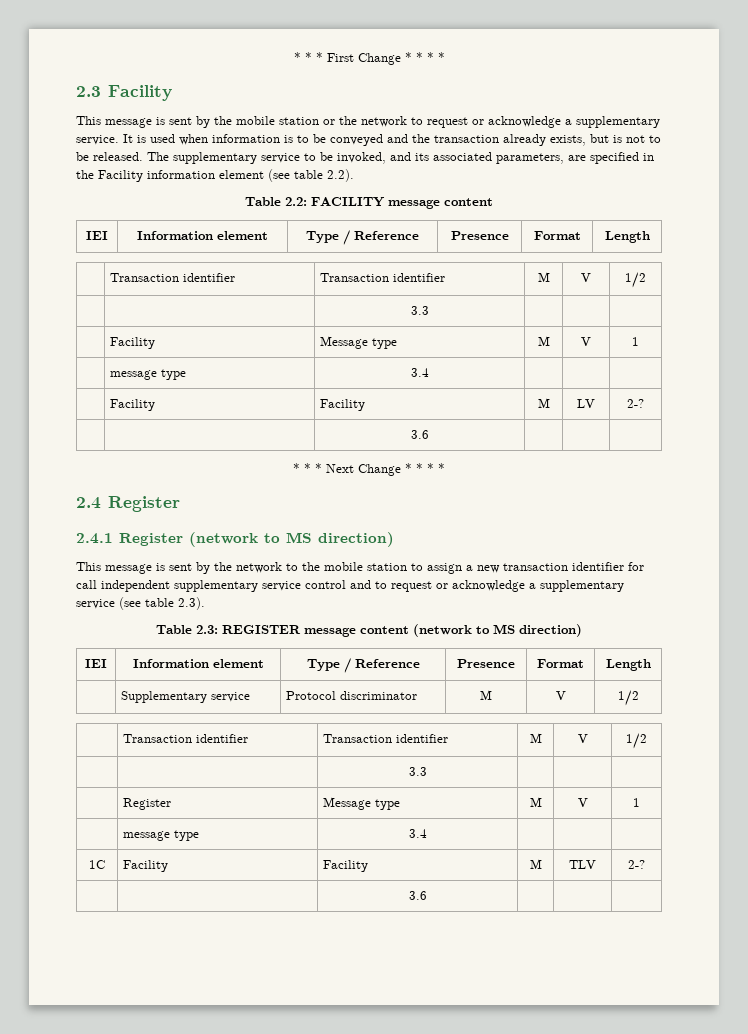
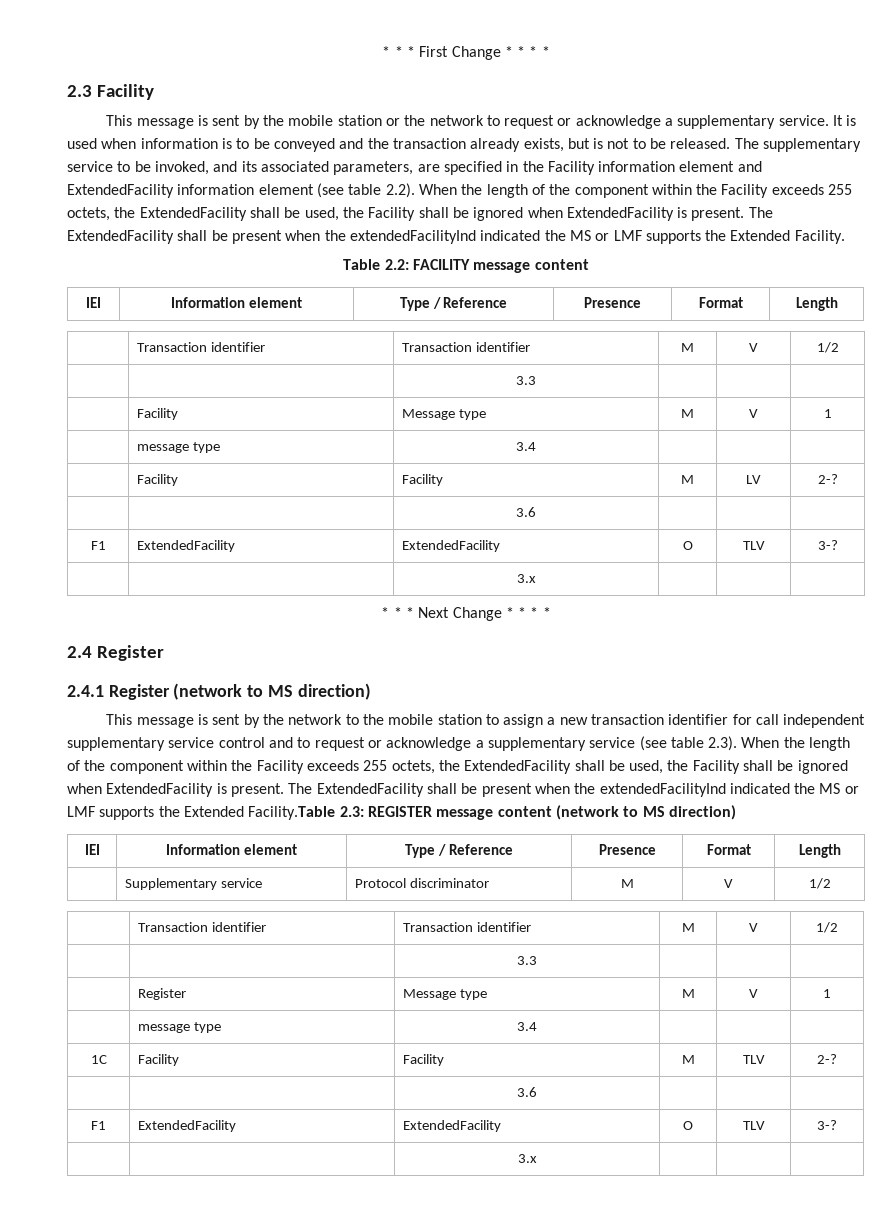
(264, 174) none -> [737,161,762,172] [67,184,314,198] and ExtendedFacility information element
(354, 175) none -> [418,184,853,198] [67,207,773,221] [67,230,845,244] When the length of the component within the Facility exceeds 255 octets, the ExtendedFacility shall be used, the Facility shall be ignored when ExtendedFacility is present. The ExtendedFacility shall be present when the extendedFacilityInd indicated the MS or LMF supports the Extended Facility.
(429, 434) none -> [90,541,106,550] [137,540,236,552] [402,540,501,552] [682,541,693,550] [742,541,765,550] [817,540,838,550] [516,574,536,583] // F1 | ExtendedFacility | ExtendedFacility | O | TLV | 3-? // | | 3.x | | |
[156,625,192,634] // Table -> [741,737,851,751] [67,760,848,774] [67,783,859,797] [67,806,336,820] When the length of the component within the Facility exceeds 255 octets, the ExtendedFacility shall be used, the Facility shall be ignored when ExtendedFacility is present. The ExtendedFacility shall be present when the extendedFacilityInd indicated the MS or LMF supports the Extended Facility.Table
(427, 895) none -> [91,1121,106,1130] [138,1120,237,1132] [403,1120,502,1132] [683,1121,693,1130] [742,1121,765,1130] [817,1120,837,1130] [517,1154,537,1163] // F1 | ExtendedFacility | ExtendedFacility | O | TLV | 3-? // | | 3.x | | |

